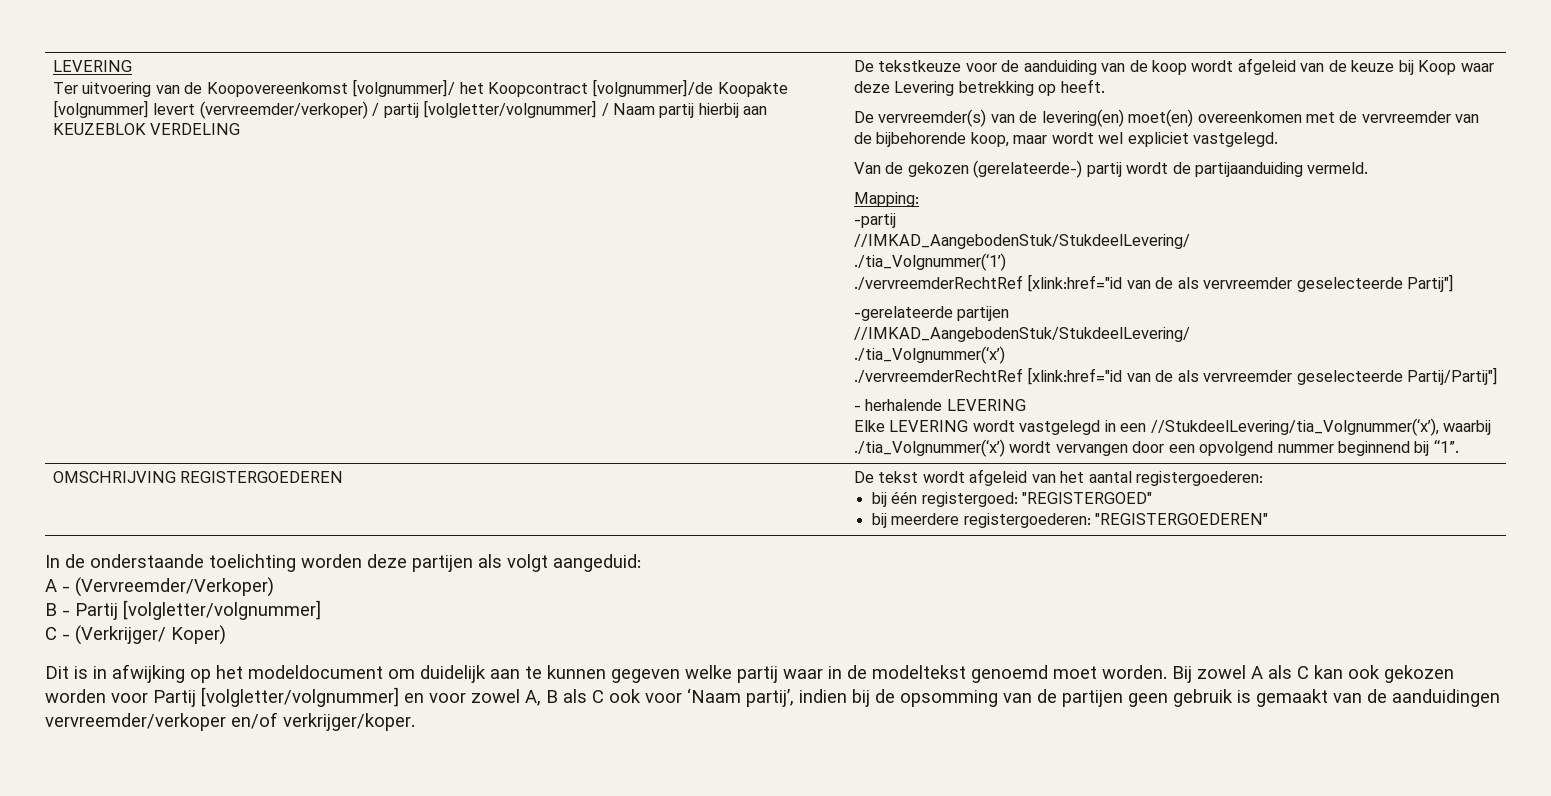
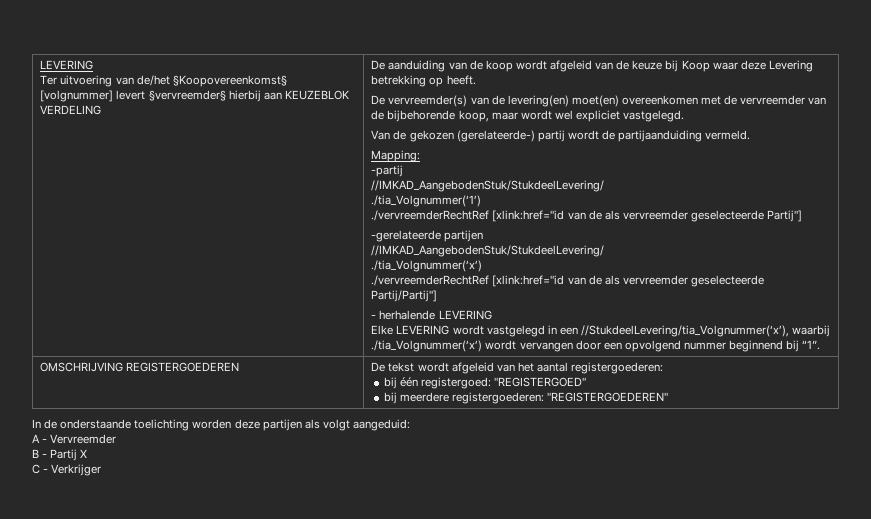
[184,79,788,97] [52,100,695,119] de Koopovereenkomst [volgnummer]/ het Koopcontract [volgnummer]/de Koopakte [volgnummer] levert (vervreemder/verkoper) / partij [volgletter/volgnummer] / Naam partij -> [136,75,287,87] [40,90,226,102] de/het §Koopovereenkomst§ [volgnummer] levert §vervreemder§
[878,60,1020,72] tekstkeuze voor de -> (386, 65) none
[75,577,274,597] (Vervreemder/Verkoper) -> [50,434,117,444] Vervreemder
[123,600,321,620] [volgletter/volgnummer] -> [80,449,88,458] X
[75,625,226,645] [45,664,1454,683] [45,687,1500,707] [45,712,415,731] (Verkrijger/ Koper) // Dit is in afwijking op het modeldocument om duidelijk aan te kunnen gegeven welke partij waar in de modeltekst genoemd moet worden. Bij zowel A als C kan ook gekozen worden voor Partij [volgletter/volgnummer] en voor zowel A, B als C ook voor ‘Naam partij’, indien bij de opsomming van de partijen geen gebruik is gemaakt van de aanduidingen vervreemder/verkoper en/of verkrijger/koper. -> [51,464,102,476] Verkrijger

